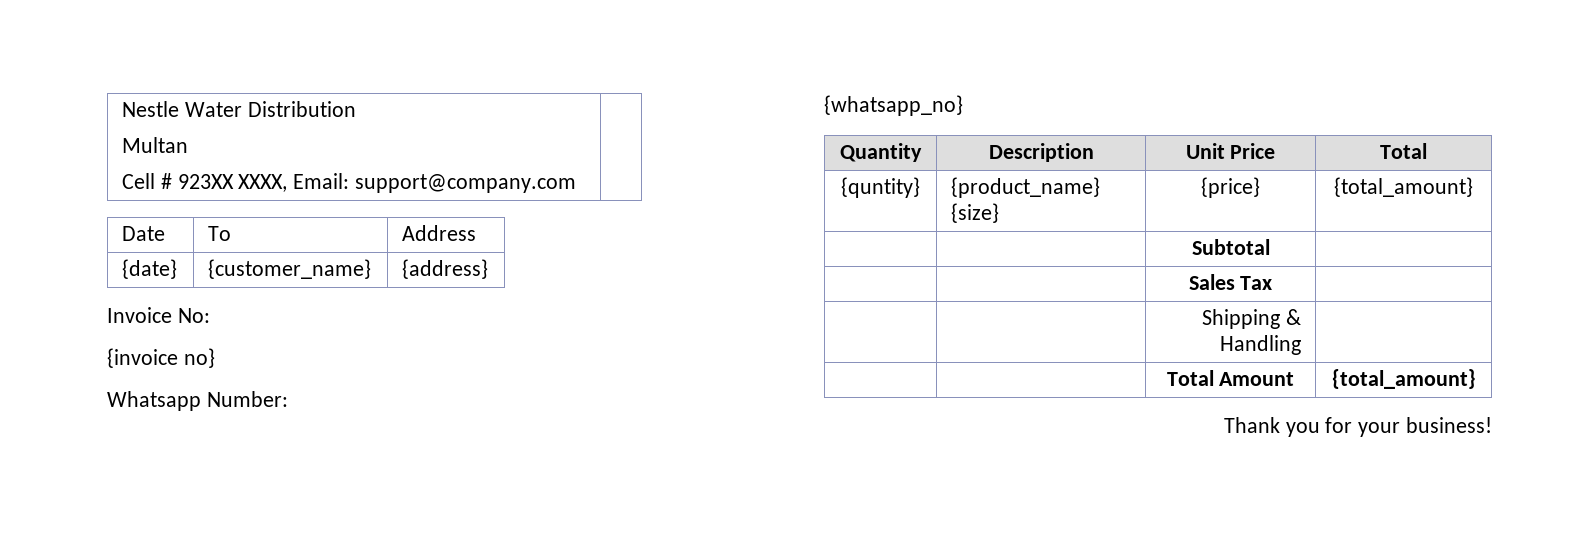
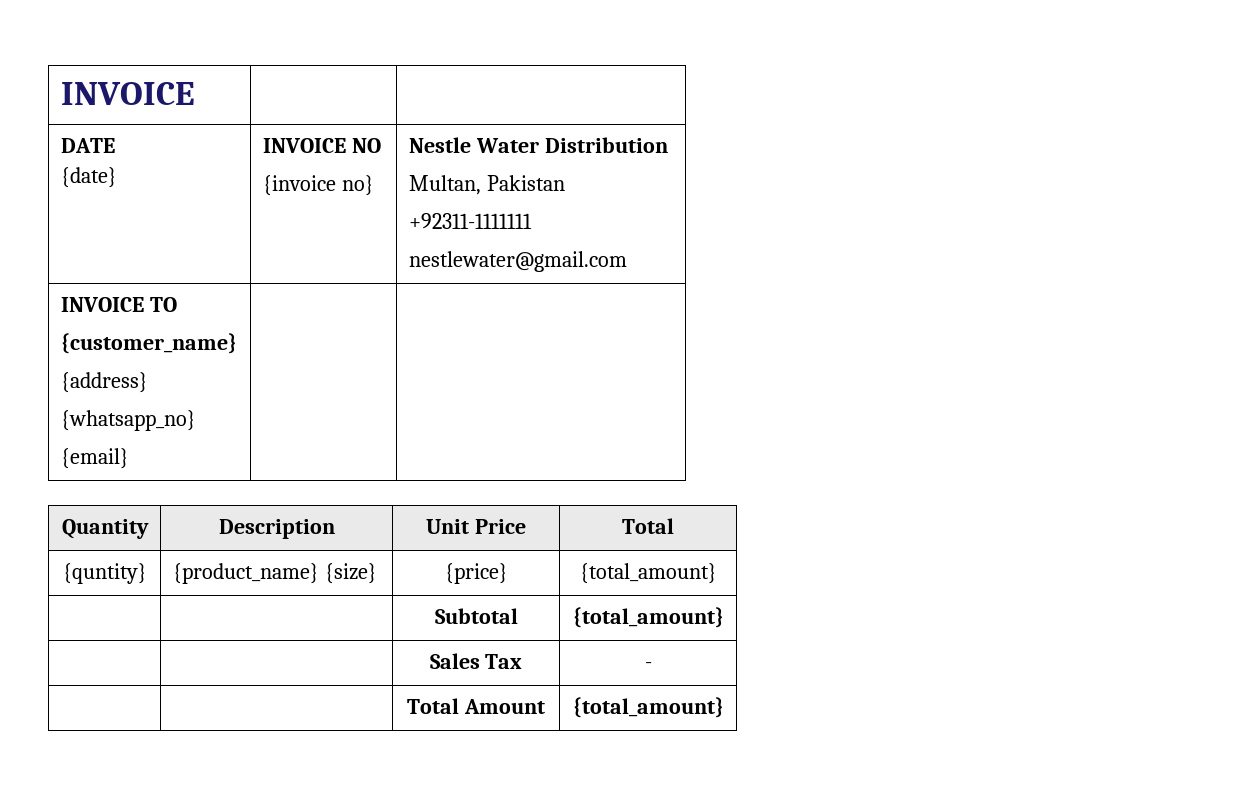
[122,101,356,117] [122,137,189,153] [122,173,577,193] [122,226,166,241] [208,226,232,241] [402,225,477,241] [122,259,178,279] [208,259,372,279] [402,259,489,279] [107,307,210,323] [107,348,215,368] [107,391,288,411] [824,95,963,116] Nestle Water Distribution // Multan // Cell # 923XX XXXX, Email: support@company.com | // Date | To | Address // {date} | {customer_name} | {address} // Invoice No: // {invoice no} // Whatsapp Number: // {whatsapp_no} -> [60,82,195,105] [60,138,115,153] [60,167,117,188] [262,138,381,153] [262,175,374,196] [408,137,668,153] [408,175,565,195] [408,213,532,229] [408,251,627,272] [60,297,177,312] [60,333,237,354] [60,372,148,393] [60,410,196,431] [60,448,129,469] INVOICE | | // DATE // {date} | INVOICE NO // {invoice no} | Nestle Water Distribution // Multan, Pakistan // +92311-1111111 // nestlewater@gmail.com // INVOICE TO // {customer_name} // {address} // {whatsapp_no} // {email} | |
(1270, 247) none -> [572,607,724,628] {total_amount}
[1202,309,1301,329] [1219,335,1301,355] // | | Shipping & Handling | -> [644,662,652,669] -
[1223,417,1492,437] // Thank you for your business! -> (724, 707) none

